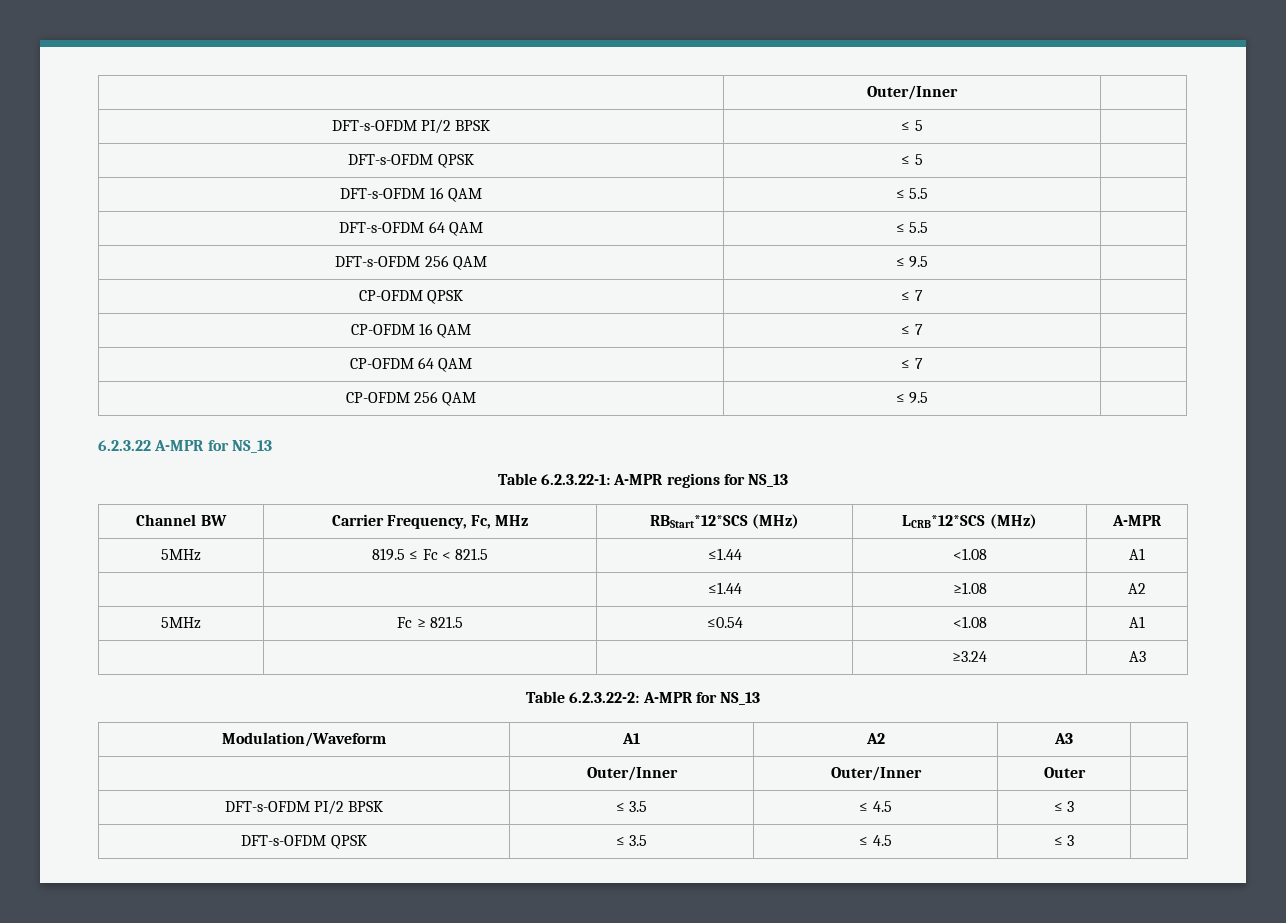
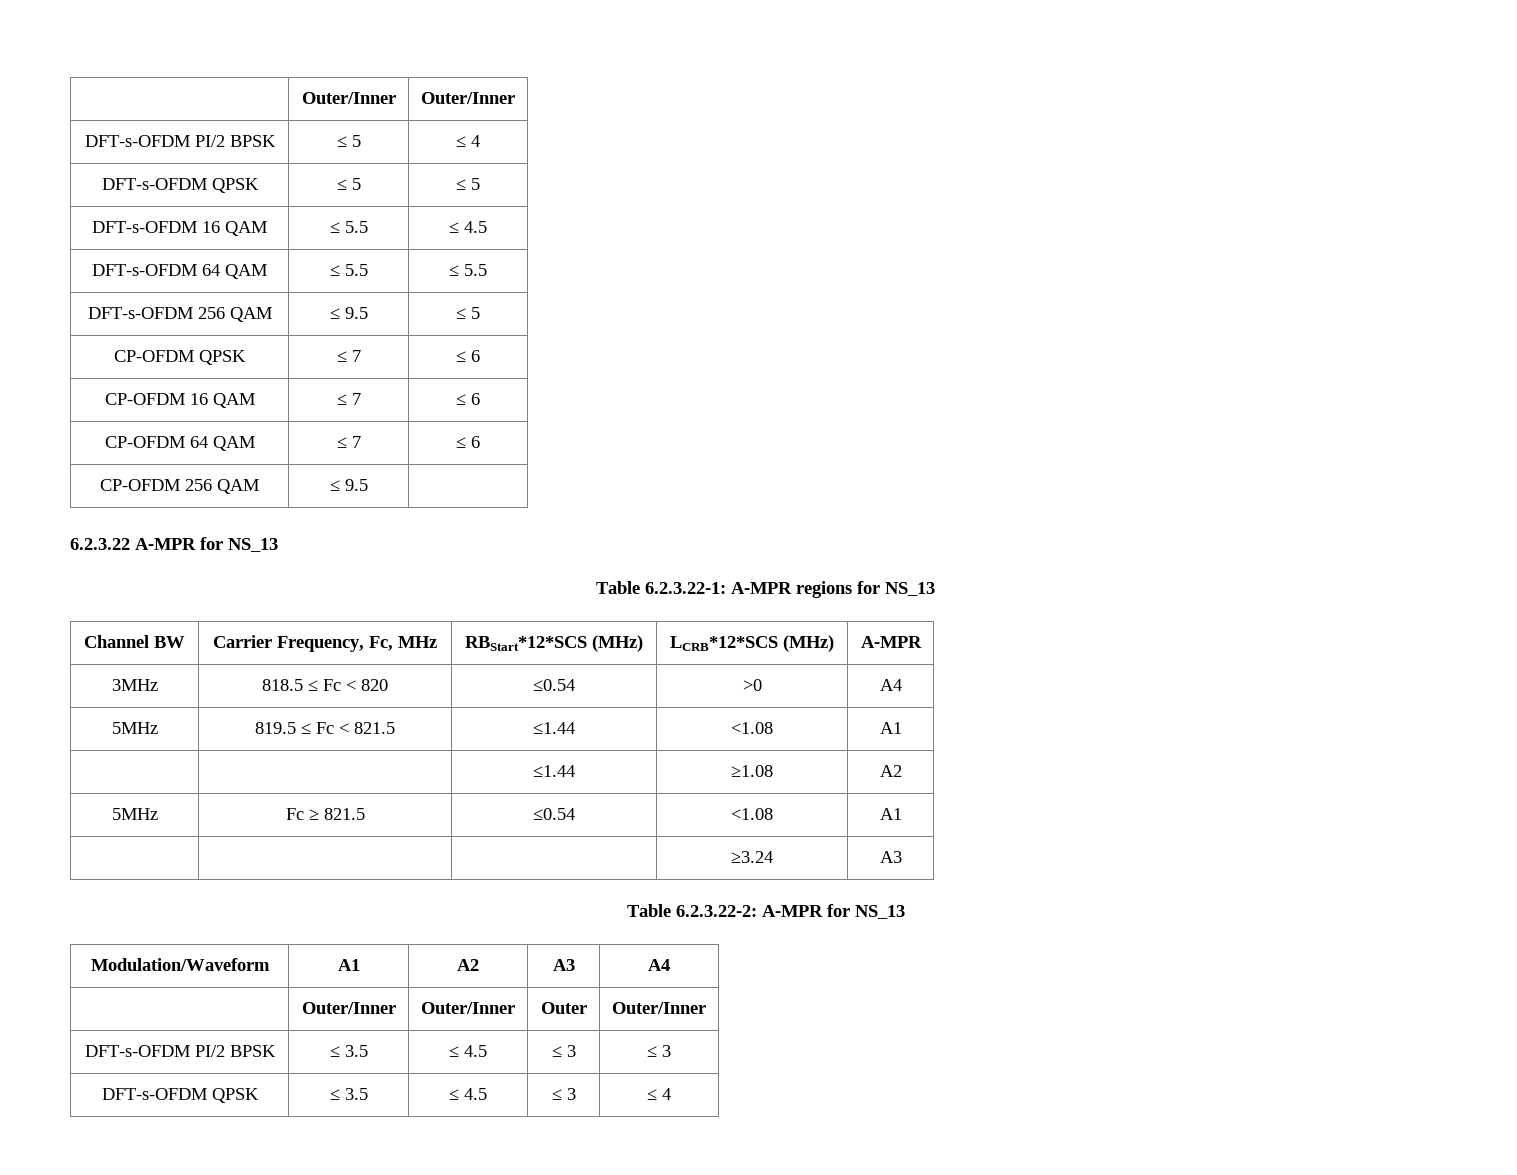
[867,85,958,100] | Outer/Inner | -> [301,92,396,104] [421,92,515,104] | Outer/Inner | Outer/Inner
(923, 125) none -> [456,135,480,147] ≤ 4
(923, 159) none -> [456,178,480,190] ≤ 5
(929, 193) none -> [449,221,487,233] ≤ 4.5
(929, 227) none -> [449,264,487,276] ≤ 5.5
(929, 262) none -> [456,307,480,319] ≤ 5
(923, 295) none -> [456,350,480,362] ≤ 6
(923, 329) none -> [456,393,480,405] ≤ 6
(923, 363) none -> [456,436,480,448] ≤ 6
(1162, 520) none -> [111,679,158,691] [262,679,388,691] [533,679,575,691] [742,679,762,691] [879,679,902,691] // 3MHz | 818.5 ≤ Fc < 820 | ≤0.54 | >0 | A4
(1073, 738) none -> [648,959,670,971] A4
(1086, 772) none -> [612,1002,706,1014] Outer/Inner
(1075, 806) none -> [647,1045,671,1057] ≤ 3
(1075, 840) none -> [647,1088,671,1100] ≤ 4

